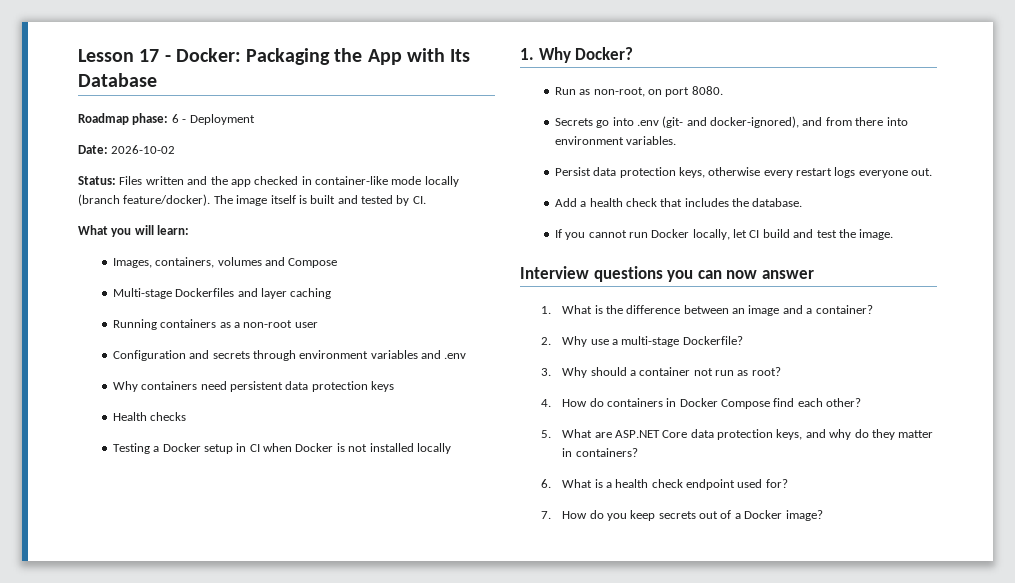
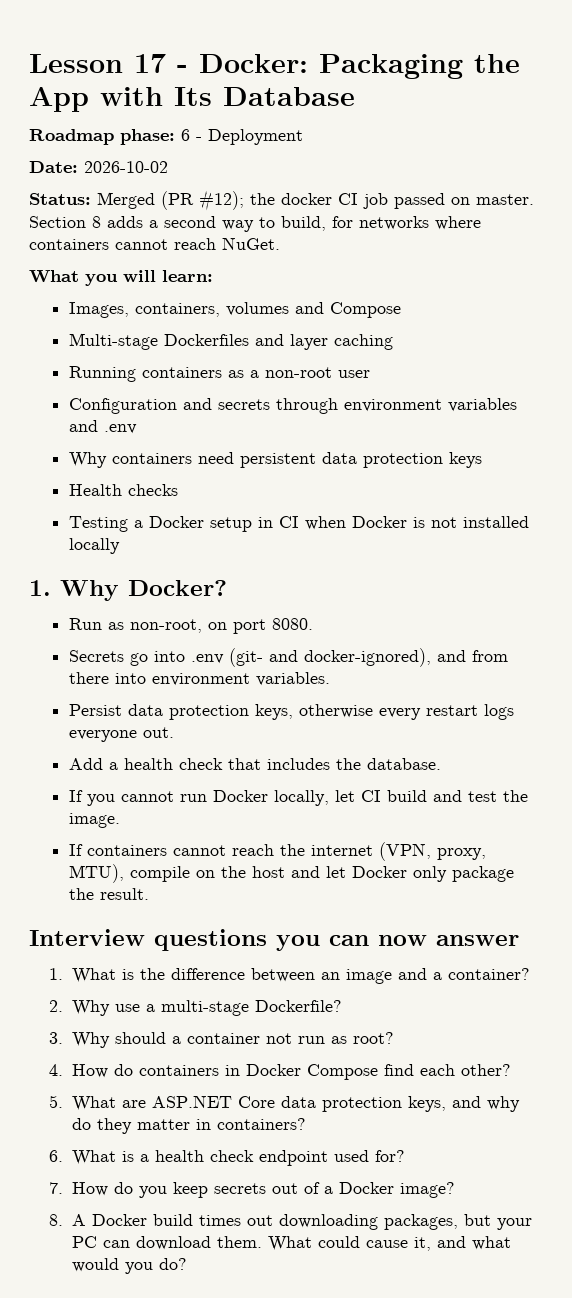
[119,176,459,187] [78,194,426,206] Files written and the app checked in container-like mode locally (branch feature/docker). The image itself is built and tested by CI. -> [97,190,534,211] [29,216,481,232] [29,237,280,250] Merged (PR #12); the docker CI job passed on master. Section 8 adds a second way to build, for networks where containers cannot reach NuGet.
(894, 234) none -> [68,842,486,861] [68,864,514,883] [68,888,149,900] // If containers cannot reach the internet (VPN, proxy, MTU), compile on the host and let Docker only package the result.
(823, 515) none -> [49,1214,533,1230] [72,1236,512,1251] [72,1258,188,1274] // 8. A Docker build times out downloading packages, but your PC can download them. What could cause it, and what would you do?

